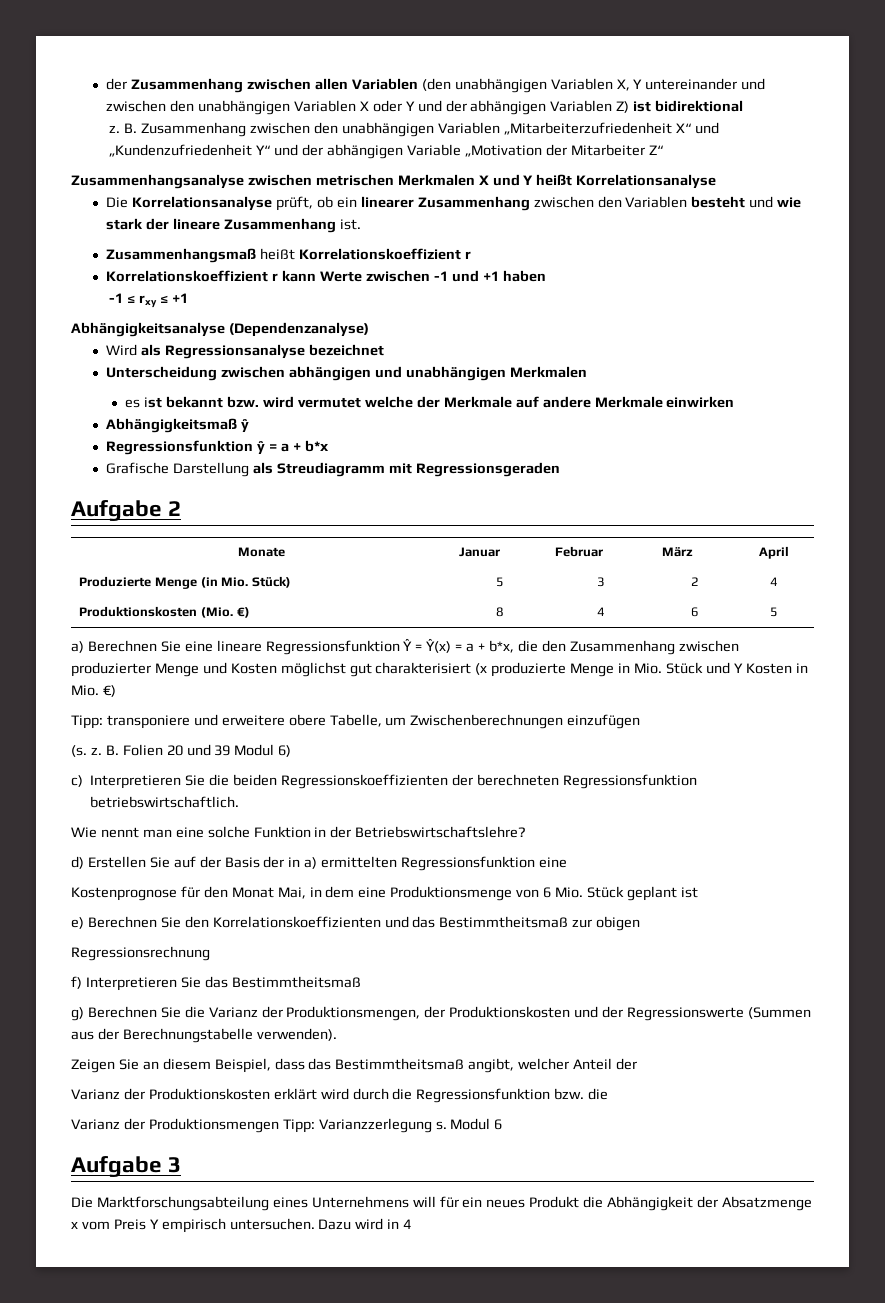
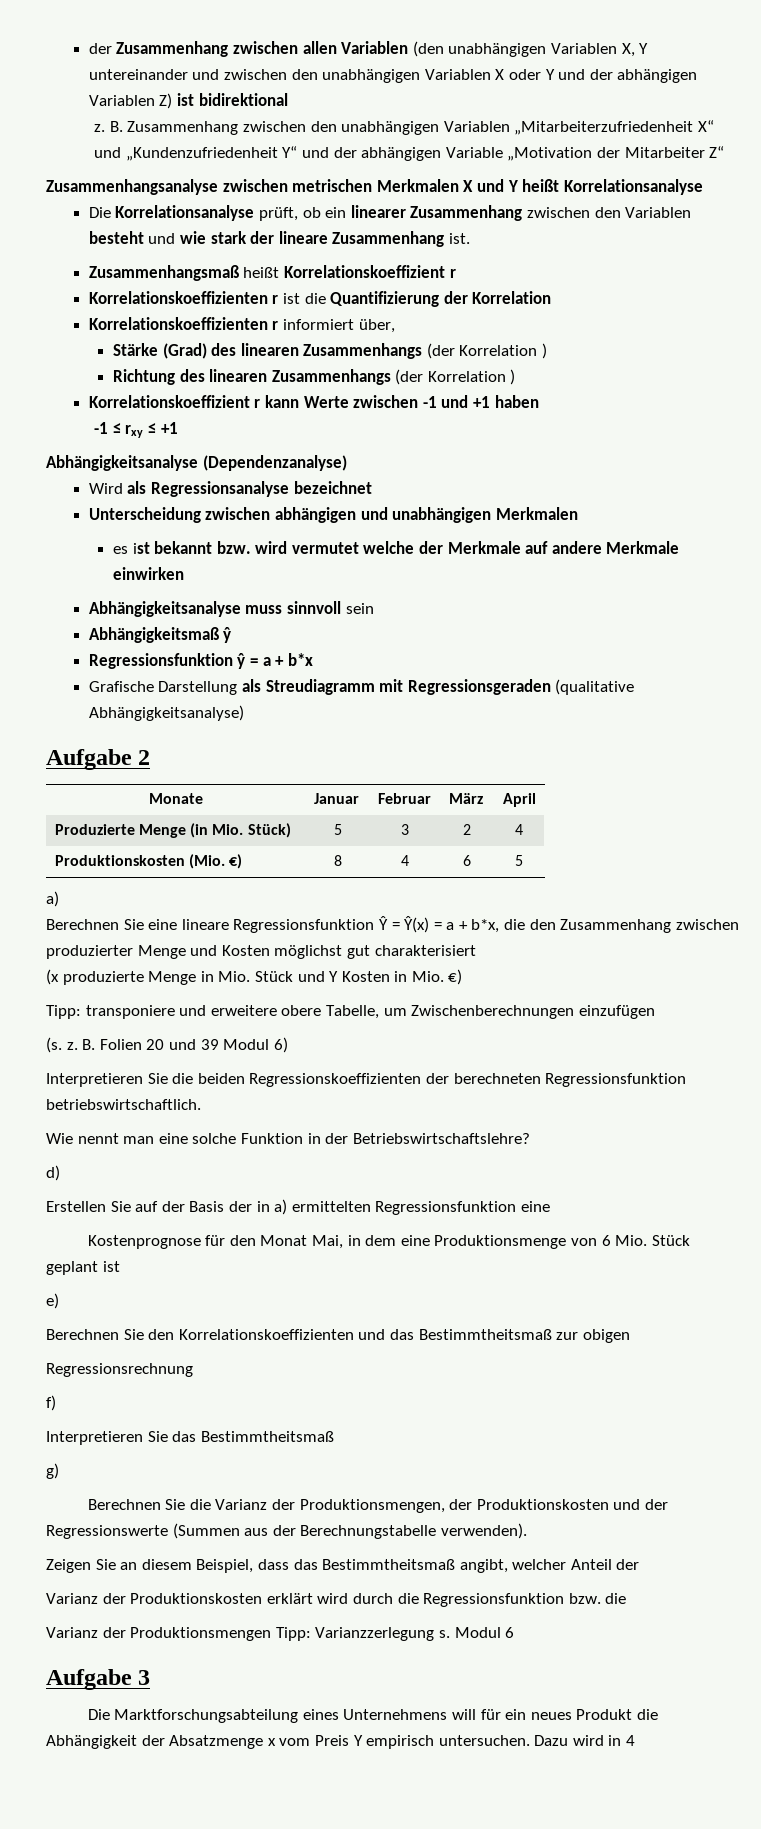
(471, 255) none -> [88,291,552,307] [88,317,395,333] [112,343,548,359] [112,369,516,385] // Korrelationskoeffizienten r ist die Quantifizierung der Korrelation // Korrelationskoeffizienten r informiert über, // Stärke (Grad) des linearen Zusammenhangs (der Korrelation ) // Richtung des linearen Zusammenhangs (der Korrelation )
(735, 402) none -> [88,601,374,617] // Abhängigkeitsanalyse muss sinnvoll sein
(560, 469) none -> [555,679,635,695] [88,705,244,721] (qualitative Abhängigkeitsanalyse)
(84, 647) none -> (59, 899) //
(472, 668) none -> (476, 950) //
[71,775,83,787] c) -> (288, 1045) none
(84, 862) none -> (60, 1173) //
(84, 923) none -> (59, 1301) //
(82, 982) none -> (56, 1403) //
(84, 1014) none -> (59, 1471) //

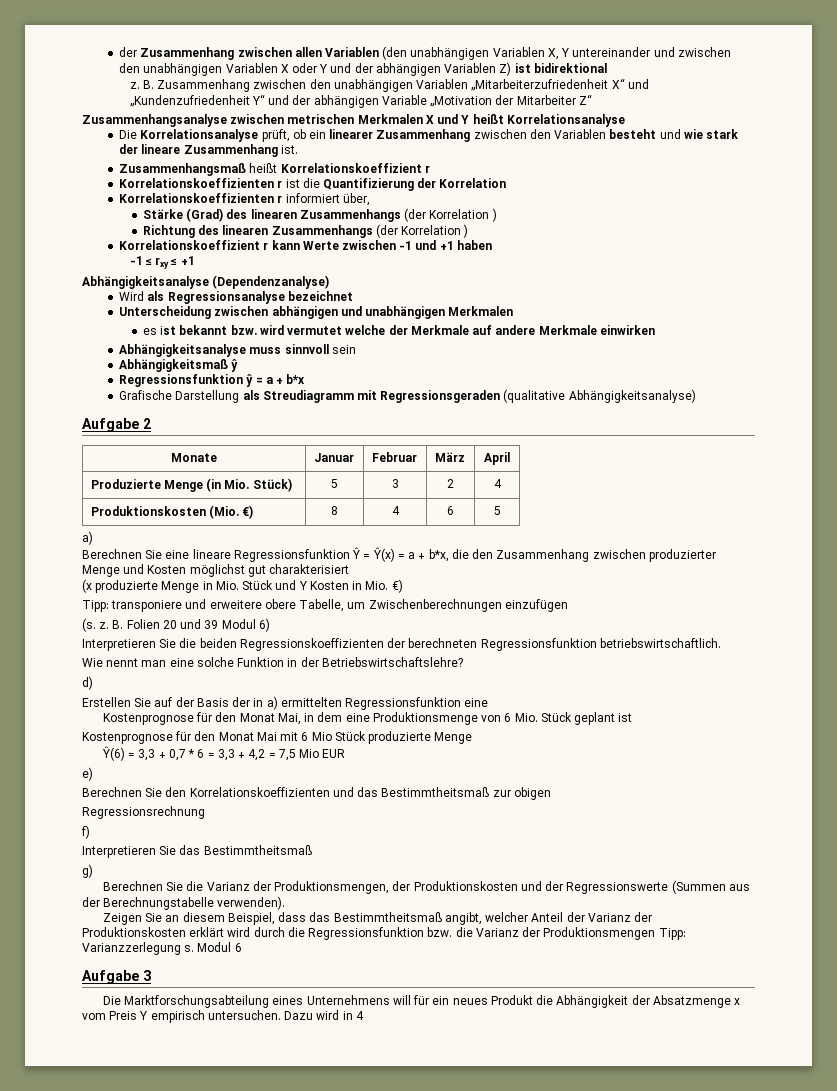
(120, 1266) none -> [82,731,473,744] [101,746,346,761] // Kostenprognose für den Monat Mai mit 6 Mio Stück produzierte Menge // Ŷ(6) = 3,3 + 0,7 * 6 = 3,3 + 4,2 = 7,5 Mio EUR
(640, 1564) // -> (585, 917) none
(627, 1598) // -> (473, 932) none

